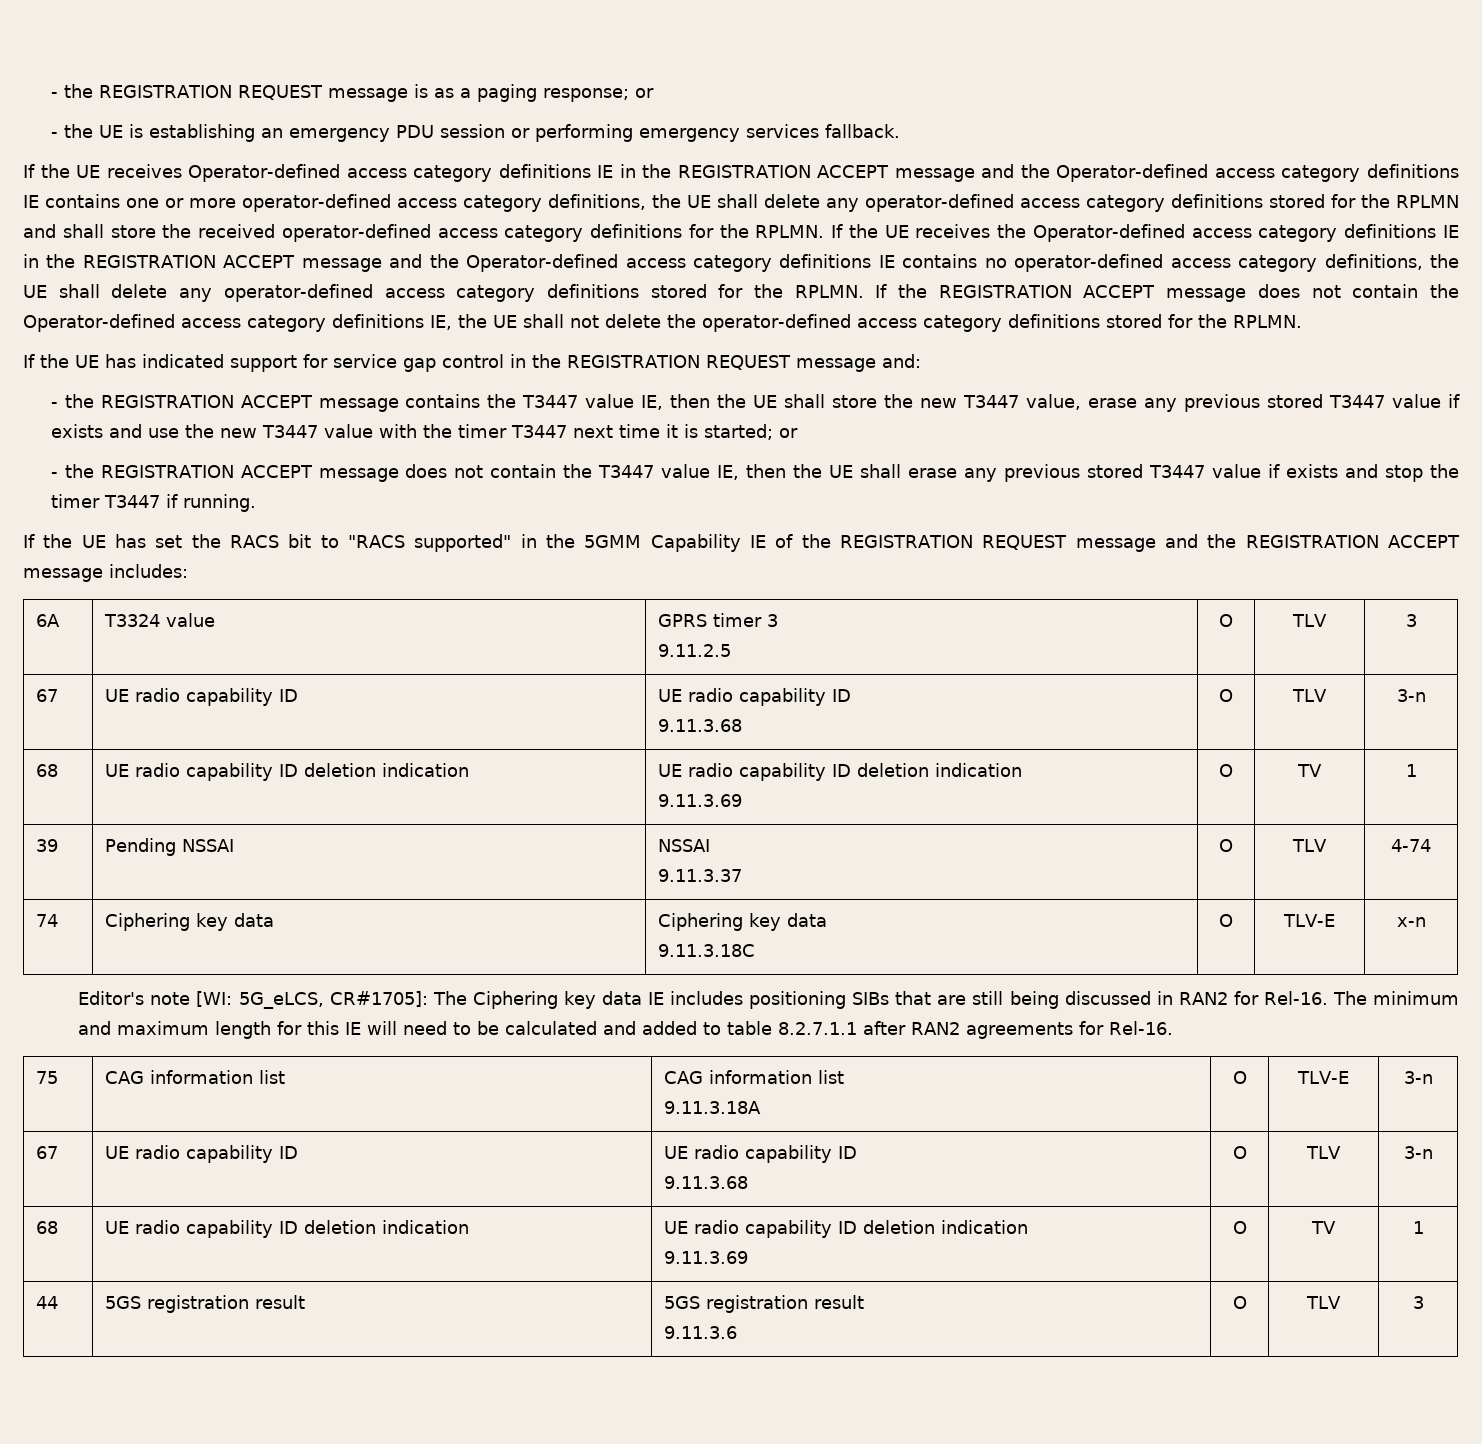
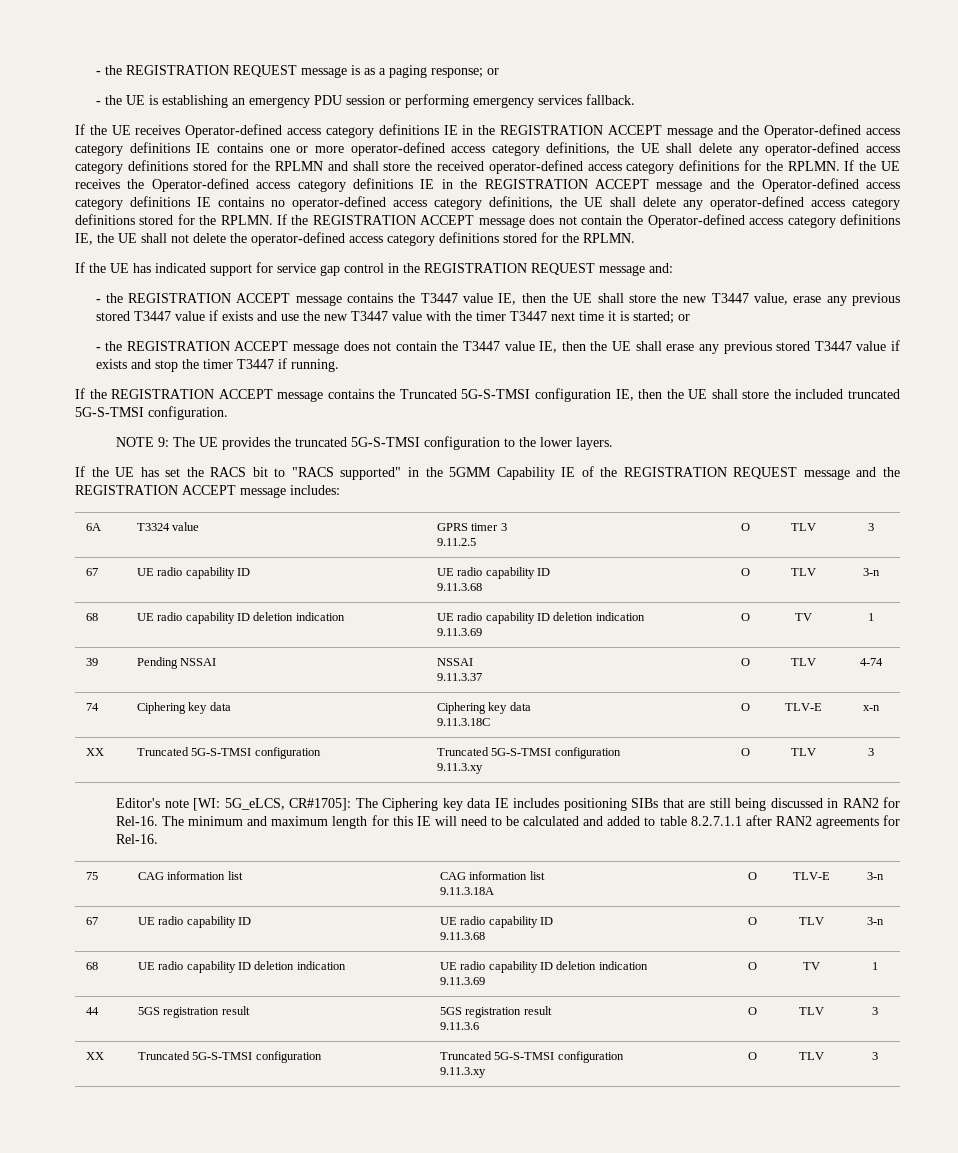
(256, 503) none -> [75,388,900,402] [75,406,228,420] [116,436,614,450] // If the REGISTRATION ACCEPT message contains the Truncated 5G-S-TMSI configuration IE, then the UE shall store the included truncated 5G-S-TMSI configuration. // NOTE 9: The UE provides the truncated 5G-S-TMSI configuration to the lower layers.
(1426, 922) none -> [85,748,104,756] [136,747,321,759] [436,747,621,759] [436,763,483,774] [741,748,750,756] [791,748,816,756] [867,748,874,756] // XX | Truncated 5G-S-TMSI configuration | Truncated 5G-S-TMSI configuration // 9.11.3.xy | O | TLV | 3
(1424, 1302) none -> [85,1052,104,1060] [137,1051,322,1063] [439,1051,624,1063] [439,1067,486,1078] [747,1052,757,1060] [798,1052,824,1060] [871,1052,878,1060] // XX | Truncated 5G-S-TMSI configuration | Truncated 5G-S-TMSI configuration // 9.11.3.xy | O | TLV | 3

